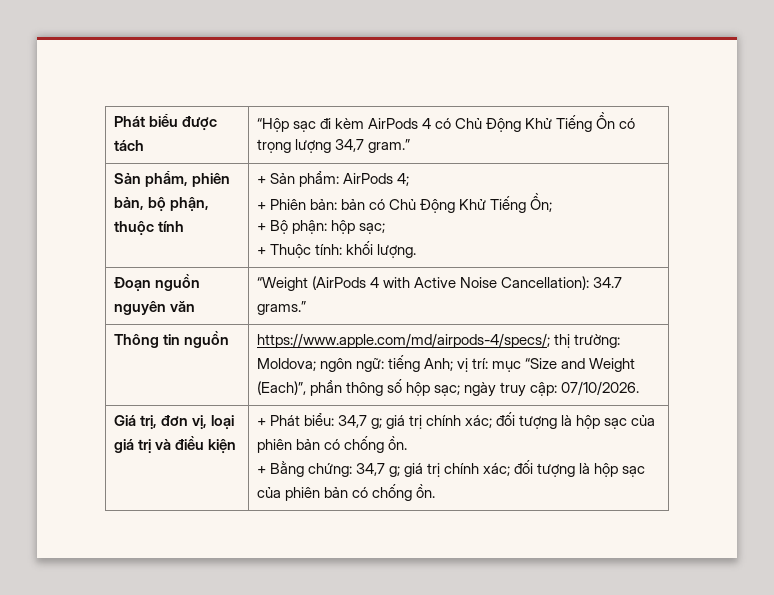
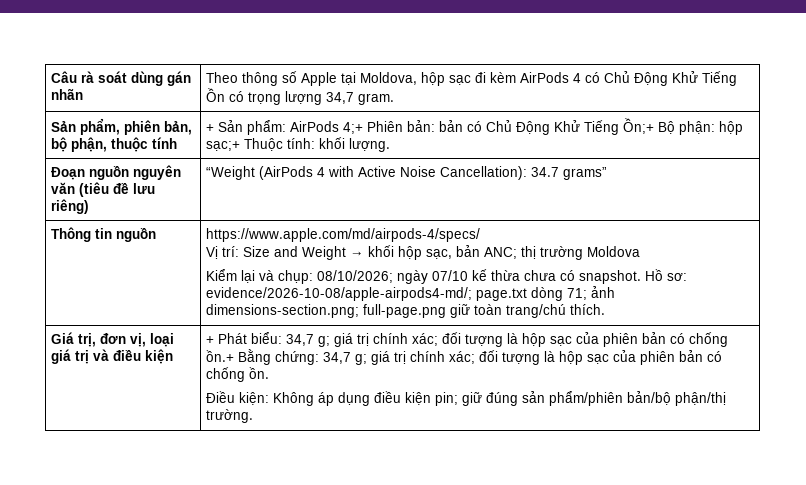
[113,113,217,131] [113,140,144,151] [256,118,289,132] Phát biểu được tách | “Hộp -> [51,71,192,86] [51,88,84,100] [206,71,446,86] Câu rà soát dùng gán nhãn | Theo thông số Apple tại Moldova, hộp
[367,139,410,153] gram.” -> [358,93,395,105] gram.
[396,173,409,186] [256,202,266,210] 4; // + -> [343,122,364,134] 4;+
[530,193,553,212] [256,223,266,231] Ồn; // + -> [623,118,655,134] Ồn;+
[358,223,385,234] [256,247,266,255] sạc; // + -> [206,141,241,151] sạc;+
(195, 306) none -> [79,182,156,197] [51,199,90,214] (tiêu đề lưu riêng)
[256,301,306,315] grams.” -> [563,167,608,180] grams”
[256,333,620,348] [256,355,636,372] [256,379,640,397] https://www.apple.com/md/airpods-4/specs/; thị trường: Moldova; ngôn ngữ: tiếng Anh; vị trí: mục “Size and Weight (Each)”, phần thông số hộp sạc; ngày truy cập: 07/10/2026. -> [206,228,481,242] [206,245,641,260] [206,269,688,284] [206,286,616,301] [206,304,606,318] https://www.apple.com/md/airpods-4/specs/ // Vị trí: Size and Weight → khối hộp sạc, bản ANC; thị trường Moldova // Kiểm lại và chụp: 08/10/2026; ngày 07/10 kế thừa chưa có snapshot. Hồ sơ: evidence/2026-10-08/apple-airpods4-md/; page.txt dòng 71; ảnh dimensions-section.png; full-page.png giữ toàn trang/chú thích.
[387,436,407,450] [256,466,266,474] ồn. // + -> [206,350,235,362] ồn.+
(435, 491) none -> [206,391,727,406] [206,409,254,423] // Điều kiện: Không áp dụng điều kiện pin; giữ đúng sản phẩm/phiên bản/bộ phận/thị trường.

